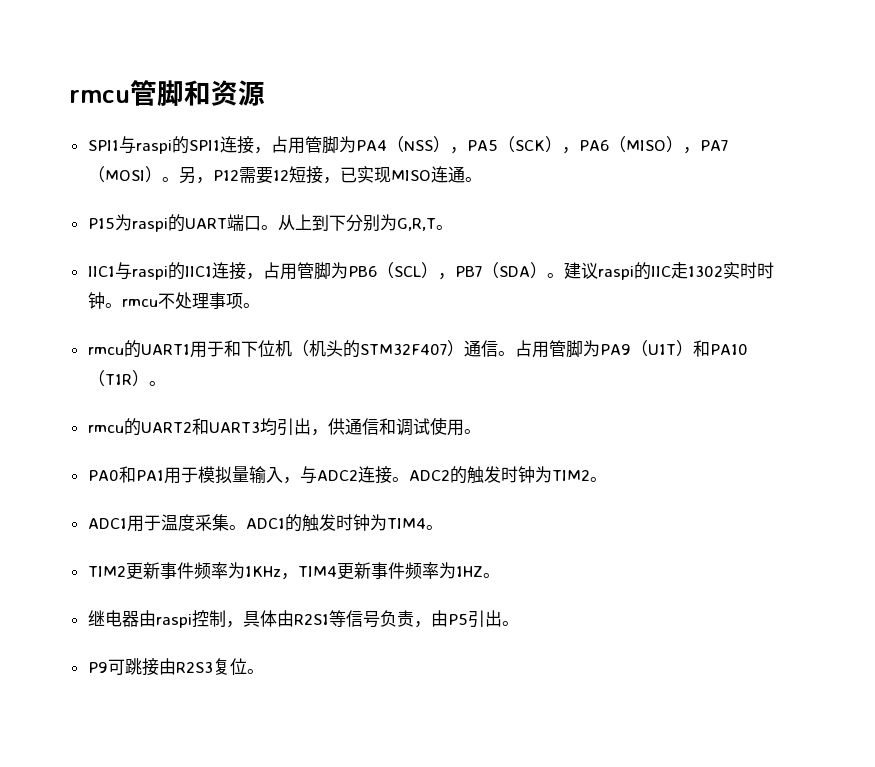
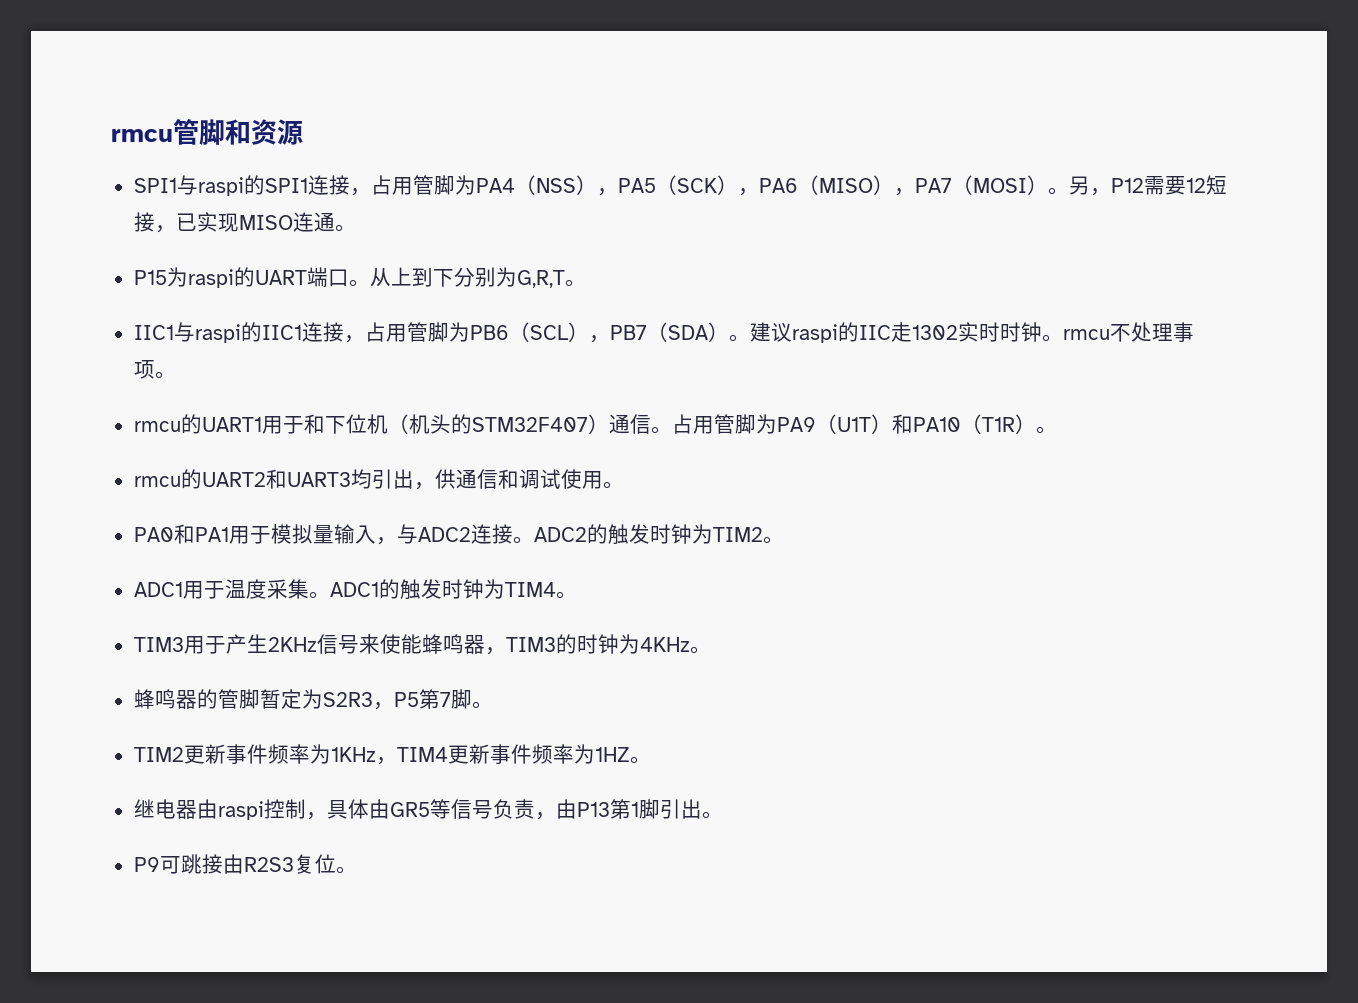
(443, 527) none -> [133,634,711,655] [133,689,493,710] // TIM3用于产生2KHz信号来使能蜂鸣器，TIM3的时钟为4KHz。 // 蜂鸣器的管脚暂定为S2R3，P5第7脚。
[293,614,329,625] R2S1 -> [389,802,430,817] GR5
[447,614,468,625] P5 -> [576,799,660,819] P13第1脚

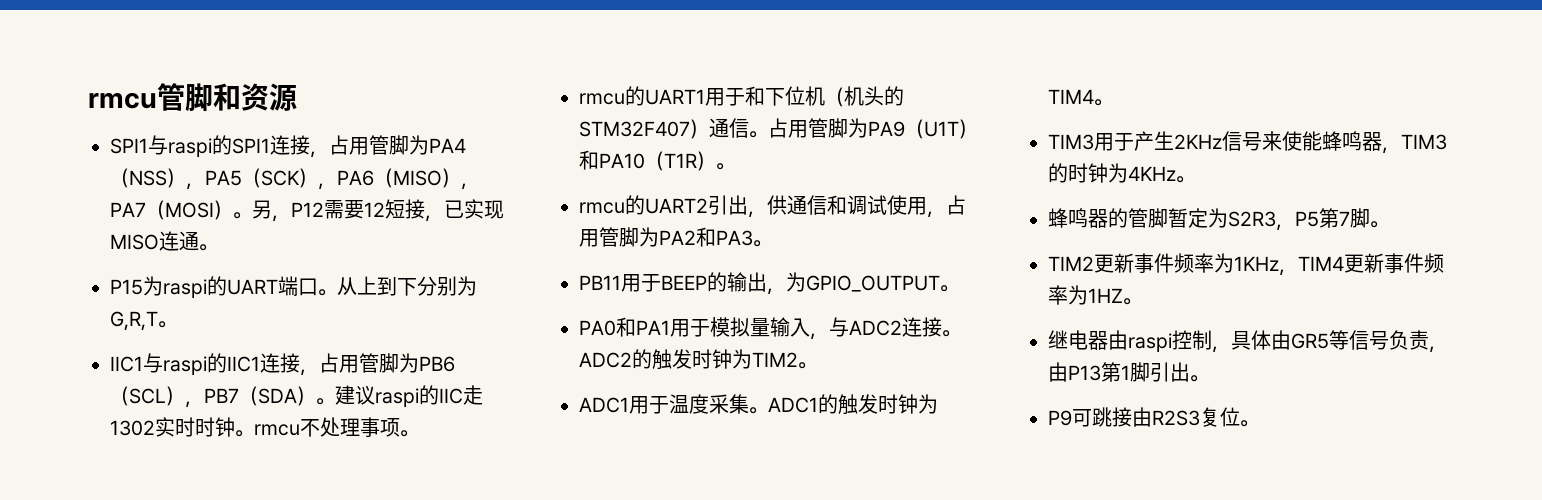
[265,469,372,489] 和UART3均 -> (708, 206) none
(603, 480) none -> [927,195,966,218] [579,227,772,247] [579,272,940,295] ，占用管脚为PA2和PA3。 // PB11用于BEEP的输出，为GPIO_OUTPUT

